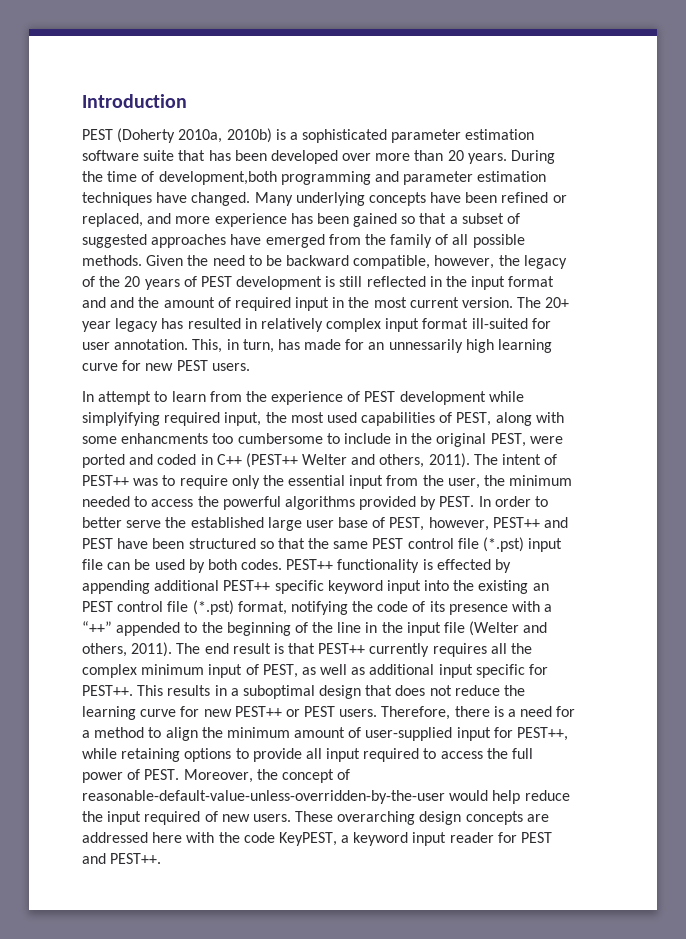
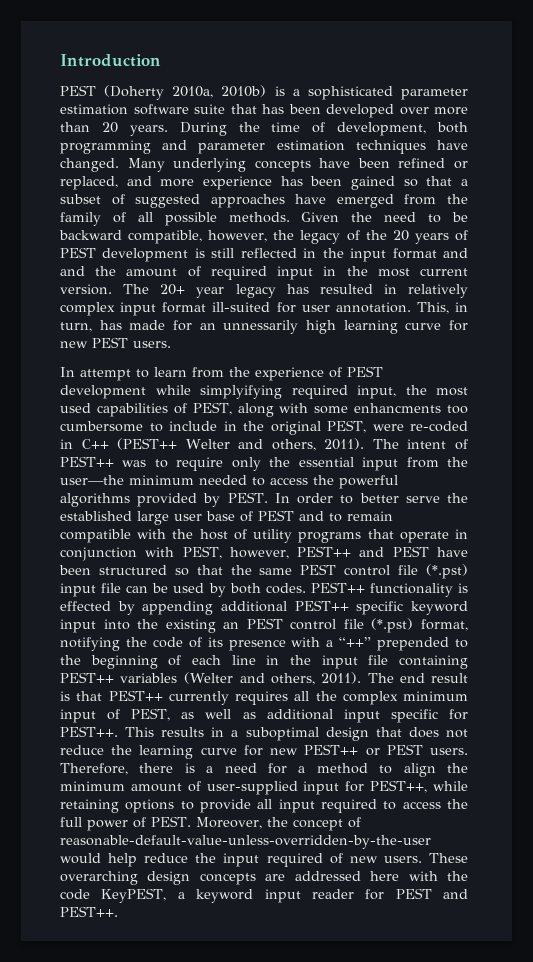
[158,171,277,185] development,both -> [337,122,468,136] development, both
[82,454,197,468] ported and coded -> [410,421,468,432] re-coded
[447,475,506,489] user, the -> [60,475,124,485] user—the
(386, 522) none -> [258,510,393,522] [60,529,469,543] [60,547,175,561] PEST and to remain compatible with the host of utility programs that operate in conjunction with
[116,622,181,636] appended -> [377,637,450,651] prepended
[312,622,334,633] the -> [192,655,221,665] each
(466, 627) none -> [399,655,468,669] [60,672,178,683] containing PEST++ variables

